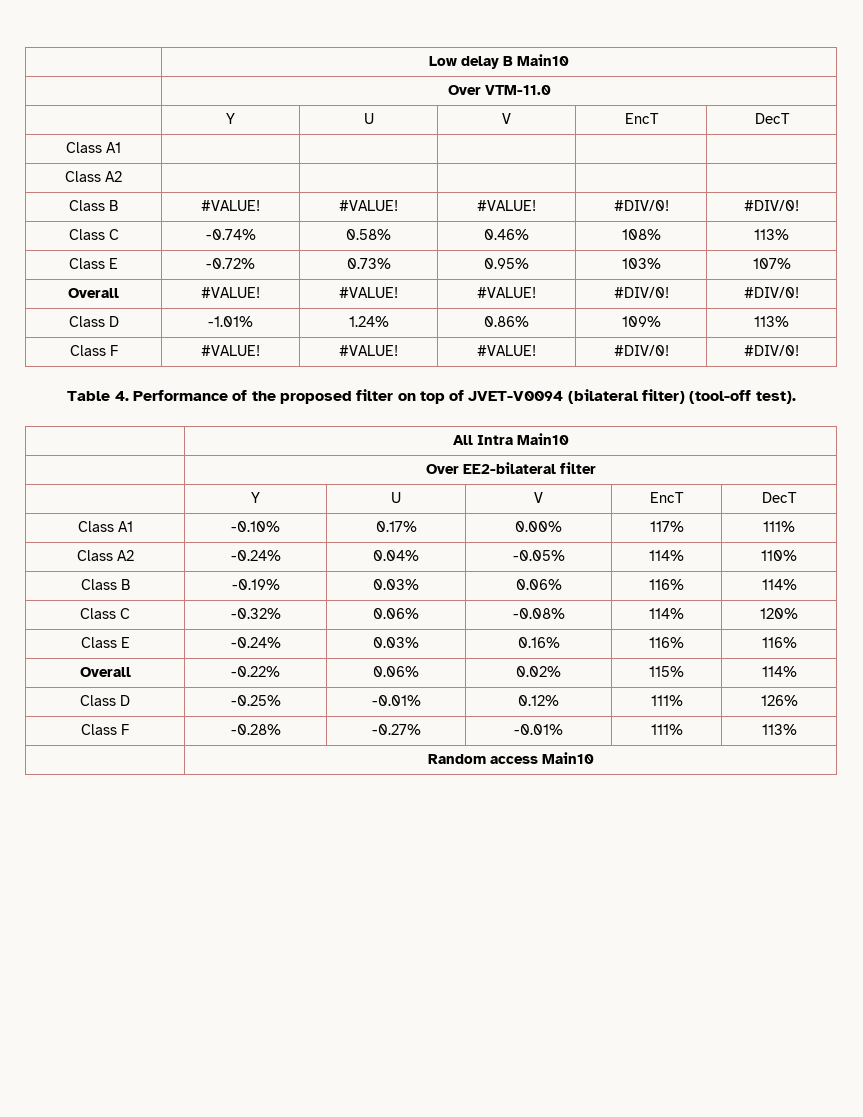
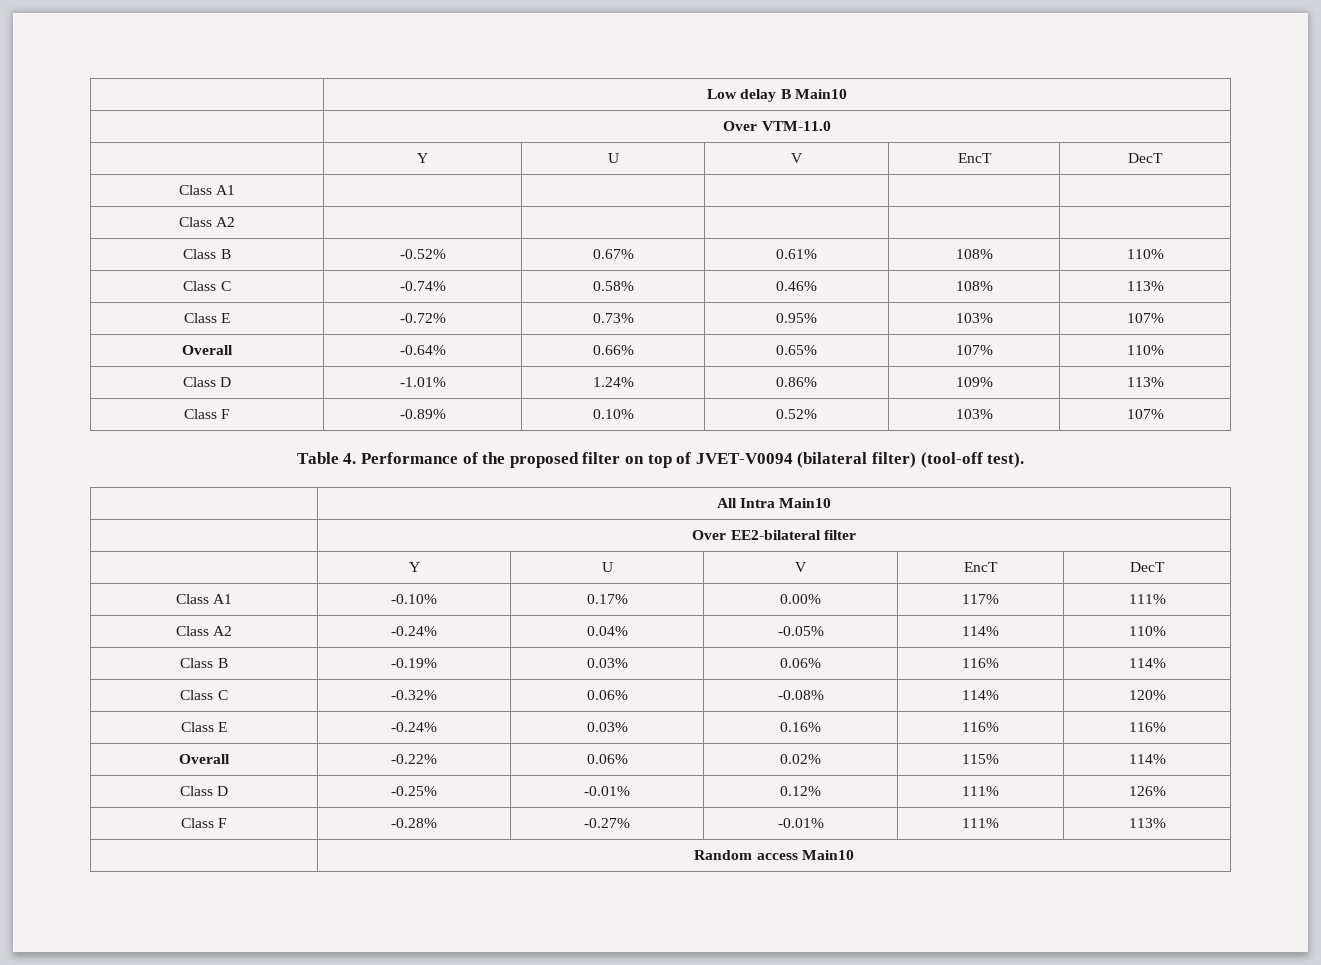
[201,200,260,211] [339,200,398,211] [477,200,536,211] [613,200,669,211] [744,200,799,211] #VALUE! | #VALUE! | #VALUE! | #DIV/0! | #DIV/0! -> [399,249,446,259] [592,249,634,259] [776,249,817,259] [955,249,993,259] [1126,249,1164,259] -0.52% | 0.67% | 0.61% | 108% | 110%
[201,287,260,298] [339,287,398,298] [477,287,536,298] [613,287,669,298] [744,287,799,298] #VALUE! | #VALUE! | #VALUE! | #DIV/0! | #DIV/0! -> [399,345,446,355] [592,345,634,355] [776,345,817,355] [955,345,993,355] [1126,345,1164,355] -0.64% | 0.66% | 0.65% | 107% | 110%
[201,345,260,356] [339,345,398,356] [477,345,536,356] [613,345,669,356] [744,345,799,356] #VALUE! | #VALUE! | #VALUE! | #DIV/0! | #DIV/0! -> [399,409,446,419] [592,409,634,419] [776,409,817,419] [955,409,993,419] [1126,409,1164,419] -0.89% | 0.10% | 0.52% | 103% | 107%

